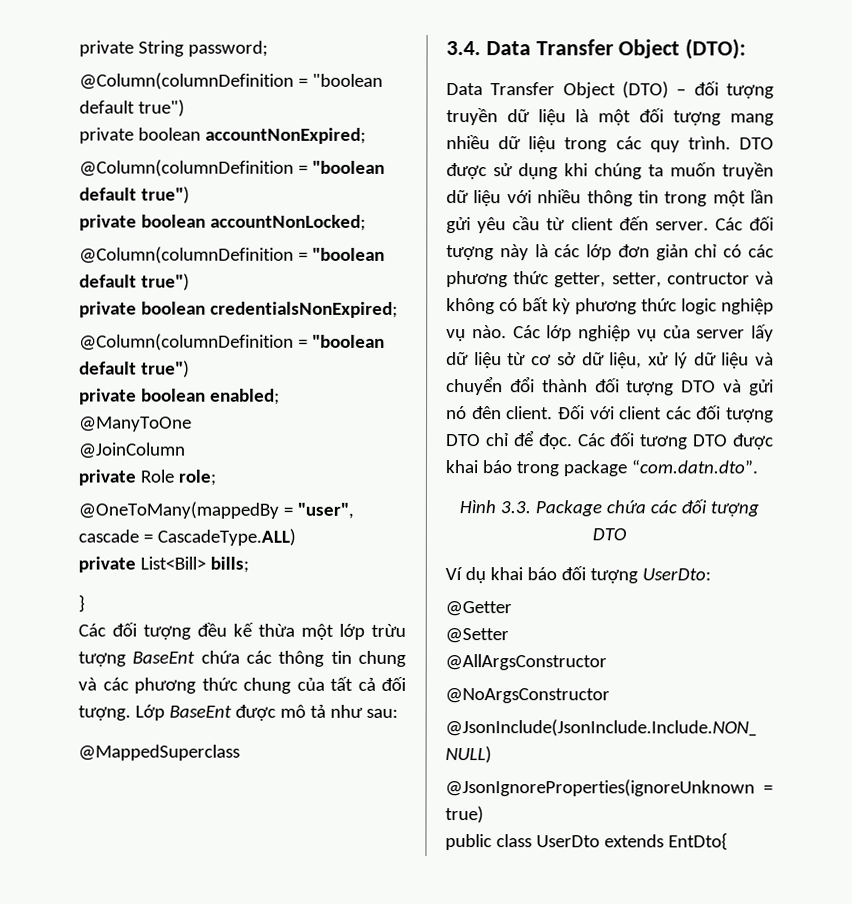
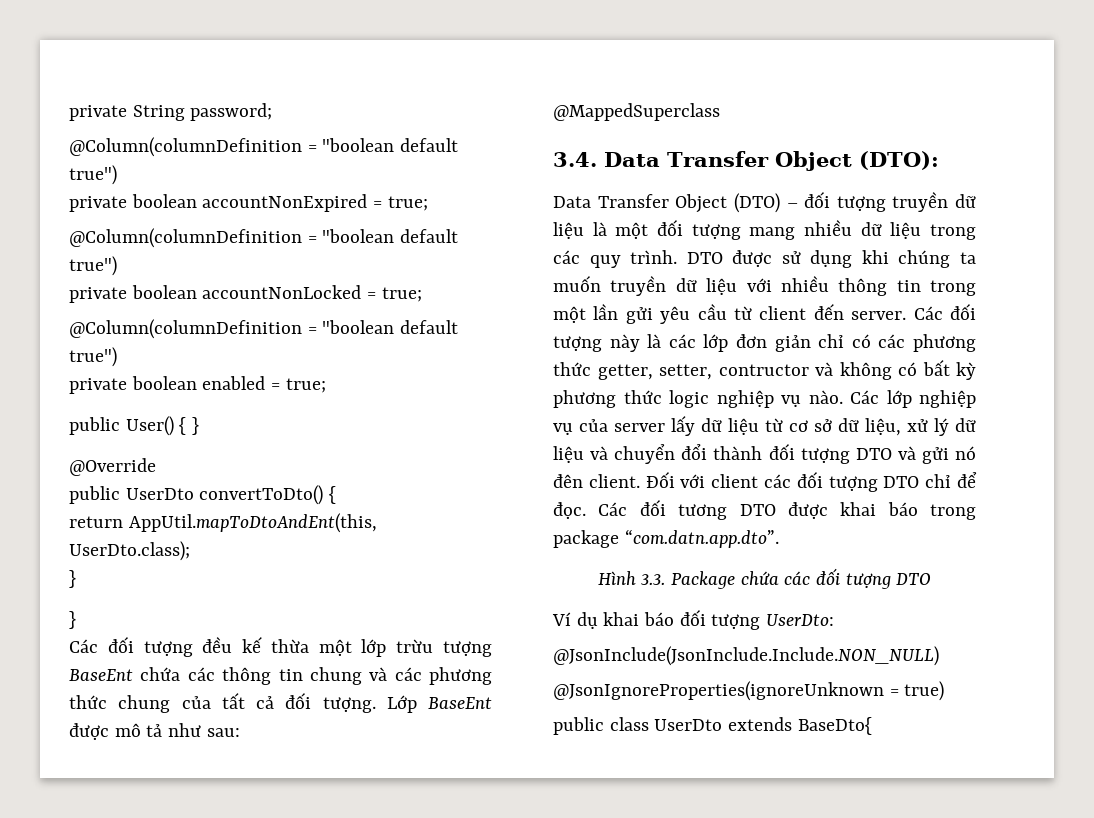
[204,127,366,144] [79,159,385,177] [79,186,190,204] [79,214,366,231] [79,246,385,264] [79,273,190,291] [79,301,398,318] [79,333,385,351] [79,360,190,378] [79,388,280,405] [79,416,192,432] [78,442,186,459] [78,469,216,486] [78,501,354,519] [78,528,296,546] [78,556,249,573] accountNonExpired; // @Column(columnDefinition = "boolean default true") // private boolean accountNonLocked; // @Column(columnDefinition = "boolean default true") // private boolean credentialsNonExpired; // @Column(columnDefinition = "boolean default true") // private boolean enabled; // @ManyToOne // @JoinColumn // private Role role; // @OneToMany(mappedBy = "user", cascade = CascadeType.ALL) // private List<Bill> bills; -> [202,194,428,212] [69,228,459,248] [69,256,117,276] [69,285,422,303] [69,319,459,339] [69,347,117,367] [69,376,326,394] [69,416,200,436] [69,458,156,476] [69,485,337,505] [69,513,377,533] [69,541,190,561] [69,570,76,588] accountNonExpired = true; // @Column(columnDefinition = "boolean default true") // private boolean accountNonLocked = true; // @Column(columnDefinition = "boolean default true") // private boolean enabled = true; // public User() { } // @Override // public UserDto convertToDto() { // return AppUtil.mapToDtoAndEnt(this, UserDto.class); // }
[630,459,758,474] “com.datn.dto”. -> [624,529,779,548] “com.datn.app.dto”.
[445,601,512,617] [445,628,509,644] [445,654,607,671] [445,688,610,704] // @Getter // @Setter // @AllArgsConstructor // @NoArgsConstructor -> (835, 620) none
[667,832,728,851] EntDto{ -> [797,717,872,735] BaseDto{

